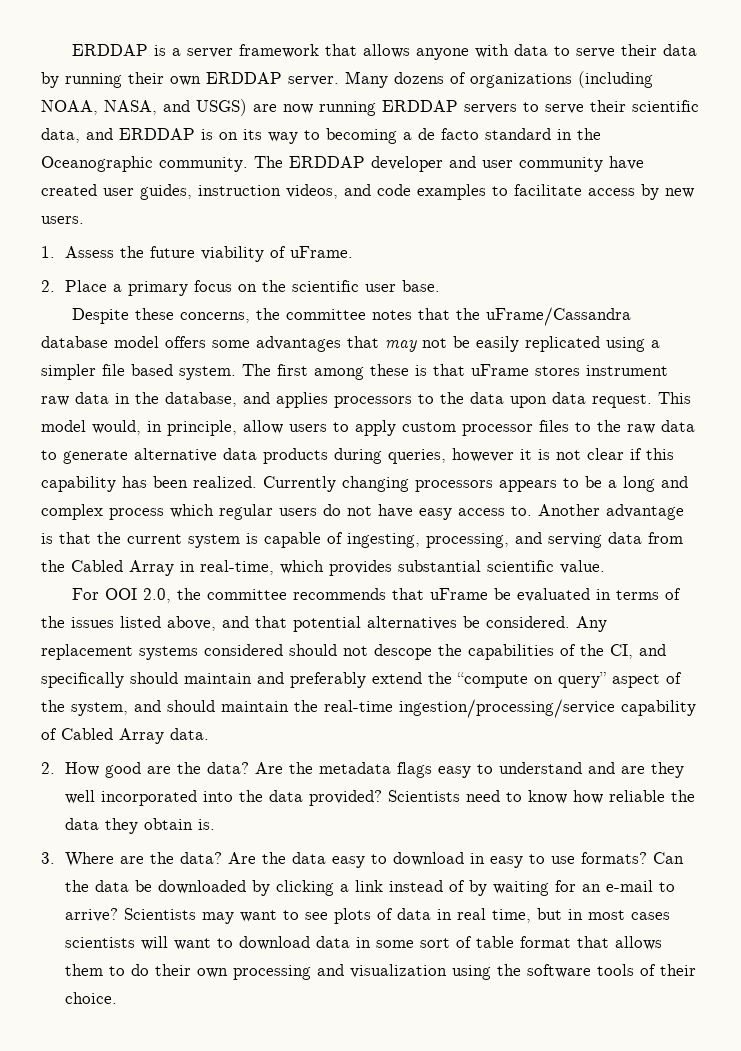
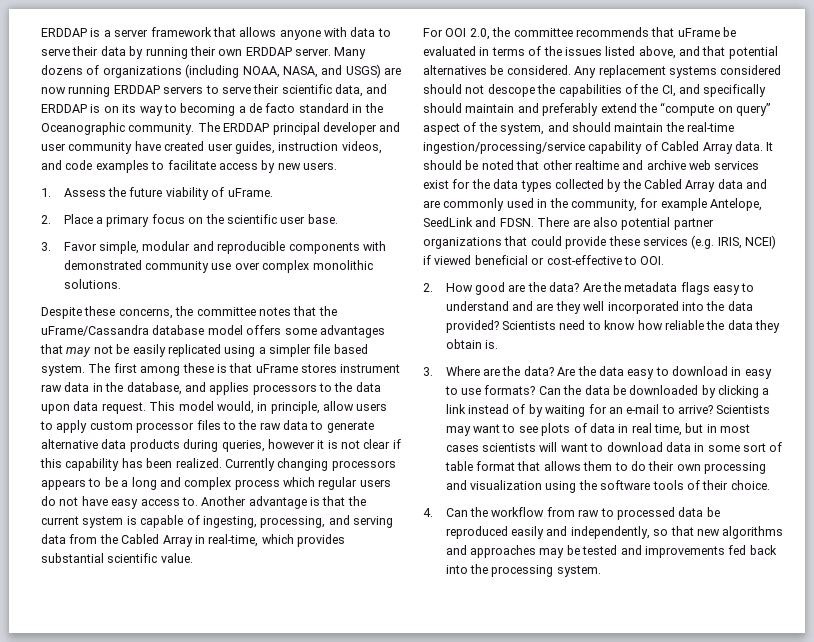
(365, 162) none -> [272,122,320,135] principal
(440, 286) none -> [41,241,386,254] [63,260,373,273] [63,279,121,289] // 3. Favor simple, modular and reproducible components with demonstrated community use over complex monolithic solutions.
(209, 734) none -> [766,142,774,151] [423,160,760,170] [423,179,768,192] [423,198,762,211] [423,217,714,230] [423,235,776,249] [423,255,665,265] It should be noted that other realtime and archive web services exist for the data types collected by the Cabled Array data and are commonly used in the community, for example Antelope, SeedLink and FDSN. There are also potential partner organizations that could provide these services (e.g. IRIS, NCEI) if viewed beneficial or cost-effective to OOI.
(117, 998) none -> [423,507,720,520] [445,526,784,539] [445,545,777,558] [445,564,601,577] // 4. Can the workflow from raw to processed data be reproduced easily and independently, so that new algorithms and approaches may be tested and improvements fed back into the processing system.

